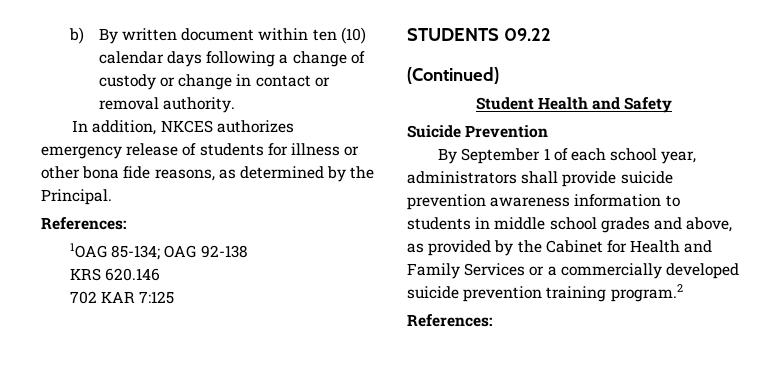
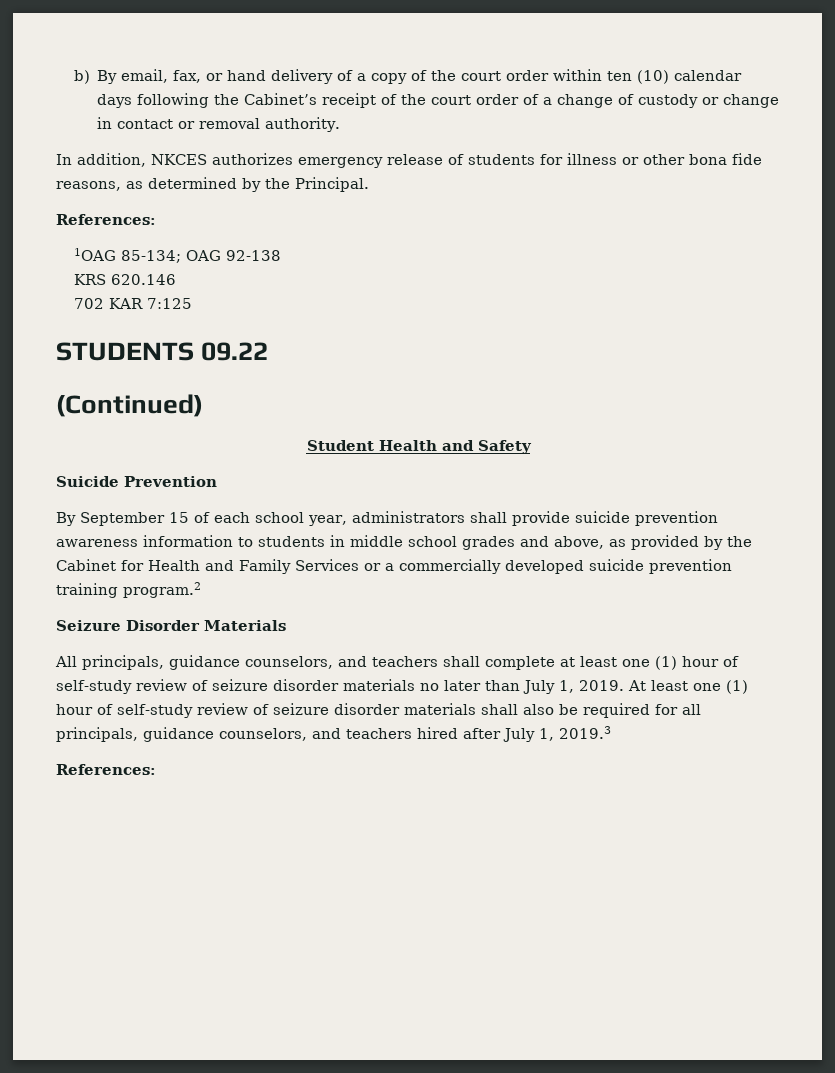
[122,28,255,41] written document -> [121,69,550,84] email, fax, or hand delivery of a copy of the court order
(276, 59) none -> [214,93,540,108] the Cabinet’s receipt of the court order of
[543,148,550,160] 1 -> [169,512,189,523] 15
(683, 293) none -> [56,620,286,631] [55,655,739,670] [56,679,748,694] [56,703,701,718] [56,726,611,742] // Seizure Disorder Materials // All principals, guidance counselors, and teachers shall complete at least one (1) hour of self-study review of seizure disorder materials no later than July 1, 2019. At least one (1) hour of self-study review of seizure disorder materials shall also be required for all principals, guidance counselors, and teachers hired after July 1, 2019.3

